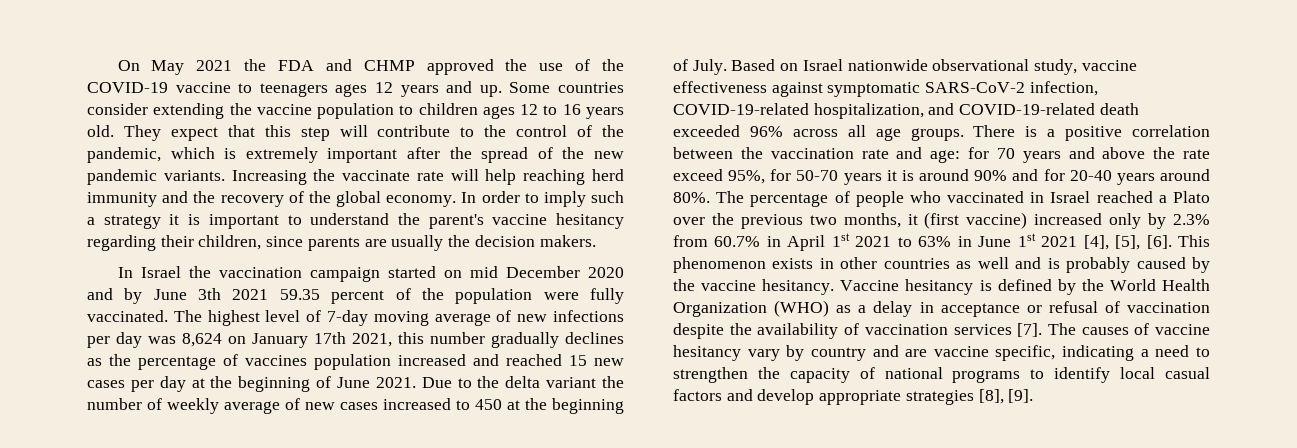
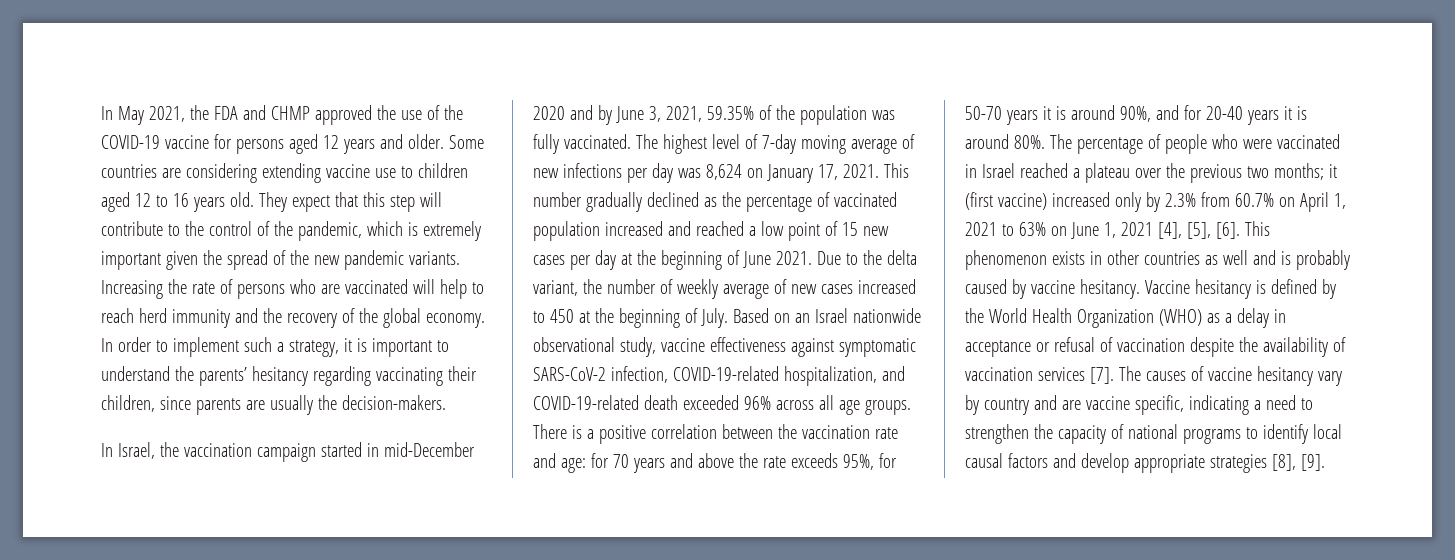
[117,60,233,75] On May 2021 -> [101,106,185,125] In May 2021,
[238,83,368,97] to teenagers ages -> [213,134,318,154] for persons aged
[479,85,502,97] up. -> [407,134,444,149] older.
[87,103,395,119] consider extending the vaccine population -> [161,163,396,183] are considering extending vaccine use
[482,106,515,119] ages -> [101,192,130,212] aged
[407,147,440,159] after -> [165,251,198,270] given
[342,169,586,185] vaccinate rate will help reaching -> [191,279,484,299] [101,308,134,323] rate of persons who are vaccinated will help to reach
[543,191,586,207] imply -> [172,337,239,357] implement
[103,215,161,229] strategy -> [288,340,339,357] strategy,
[428,214,548,229] parent's vaccine -> [198,367,247,386] parents’
(156, 243) none -> [375,367,443,386] vaccinating
[474,235,596,247] [117,266,181,278] decision makers. // In Israel -> [341,395,446,410] [101,442,155,459] decision-makers. // In Israel,
[443,266,580,278] on mid December -> [366,442,475,457] in mid-December
[198,288,385,304] 3th 2021 59.35 percent -> [648,106,754,122] 3, 2021, 59.35%
[543,292,579,300] were -> [871,110,895,120] was
[314,332,424,347] 17th 2021, this -> [817,163,909,180] 17, 2021. This
[565,332,624,344] declines -> [646,192,699,207] declined
[245,355,307,366] vaccines -> [833,192,897,207] vaccinated
(562, 360) none -> [748,221,838,241] a low point of
[546,377,597,388] variant -> [533,280,578,296] variant,
(799, 67) none -> [794,313,810,323] an
[673,169,723,181] exceed -> [790,453,838,468] exceeds
[974,170,1008,181] 90% -> [1119,106,1151,122] 90%,
(1155, 179) none -> [1283,106,1307,120] it is
(941, 197) none -> [1242,139,1272,149] were
[1173,191,1210,203] Plato -> [1084,163,1130,183] plateau
[843,213,901,228] months, -> [1273,163,1324,180] months;
[766,233,1036,251] in April 1st 2021 to 63% in June 1st -> [1278,192,1346,212] [965,222,1116,239] on April 1, 2021 to 63% on June 1,
[673,279,695,291] the -> (1026, 289) none
[1165,367,1210,379] casual -> [965,453,1003,468] causal

